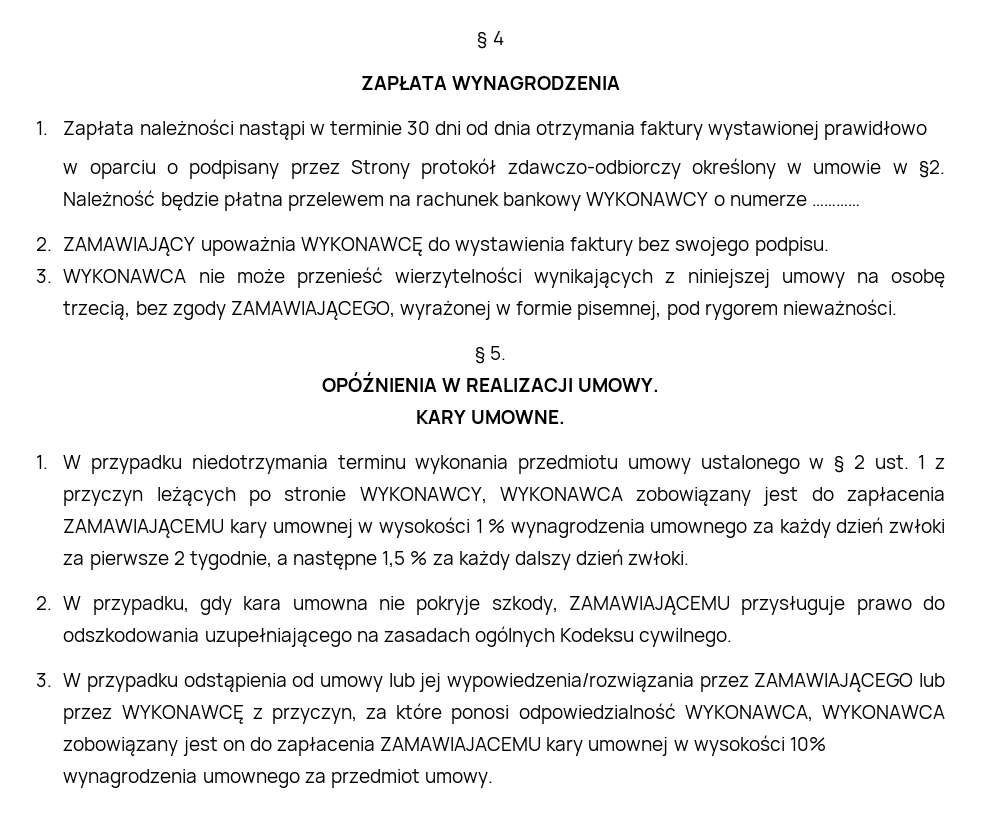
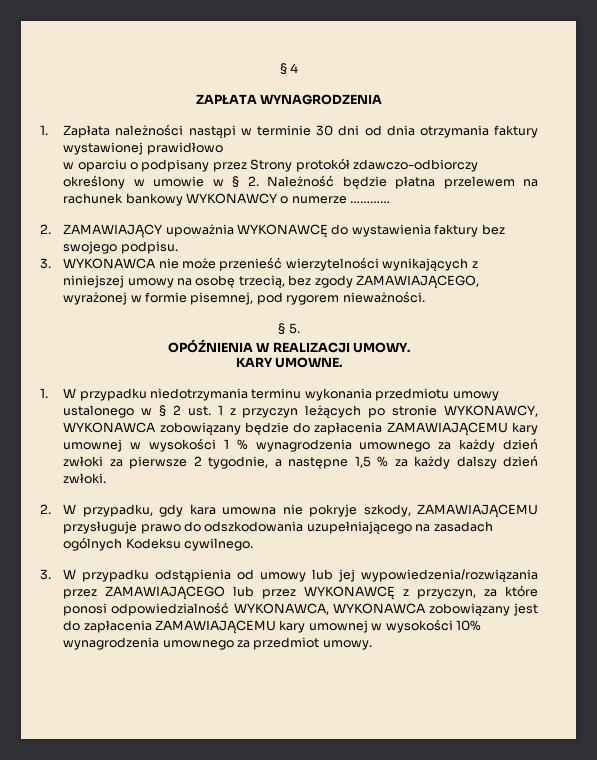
[919,160,946,178] §2. -> [232,176,259,188] § 2.
[763,487,799,506] jest -> [244,422,289,435] będzie
[222,737,542,756] on do zapłacenia ZAMAWIAJACEMU -> [63,620,277,634] do zapłacenia ZAMAWIAJĄCEMU

